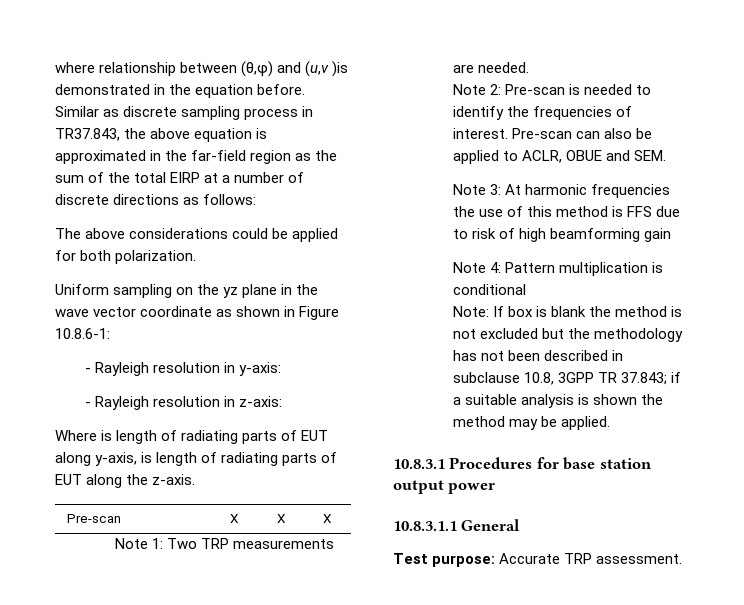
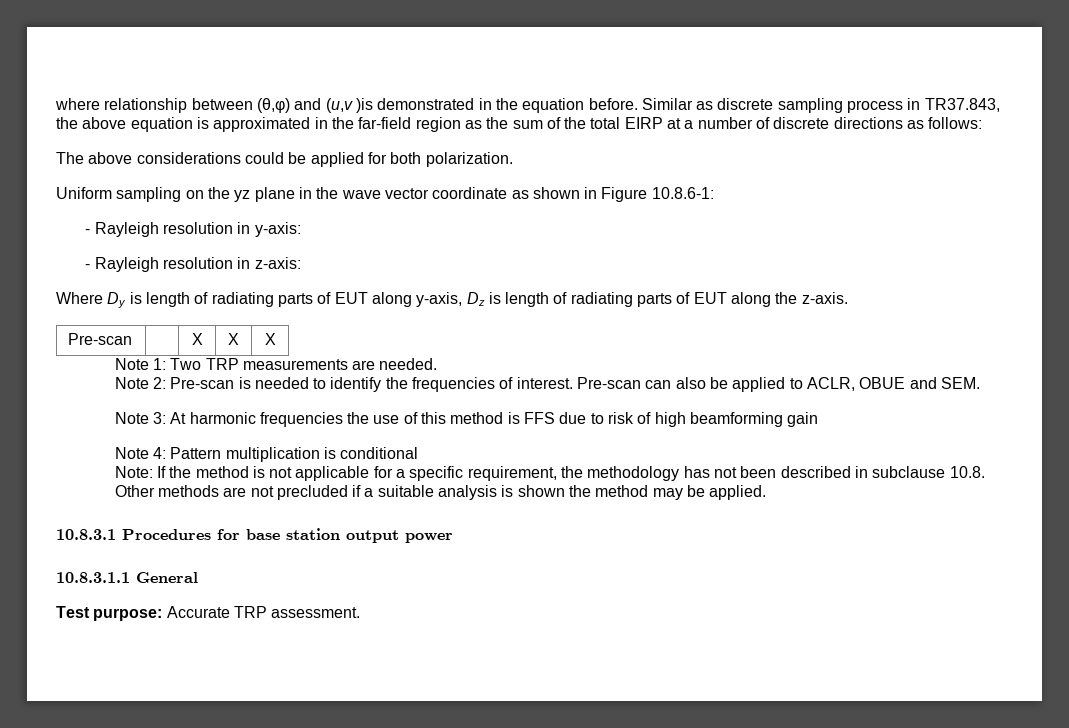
(97, 435) none -> [107,292,127,308] Dy
(138, 459) none -> [466,292,485,306] Dz
[507,306,586,317] box is blank -> (166, 472) none
[479,328,564,339] excluded but -> [295,466,557,481] applicable for a specific requirement,
[523,372,667,385] 10.8, 3GPP TR 37.843; -> [949,466,985,478] [114,485,348,500] 10.8. Other methods are not precluded

